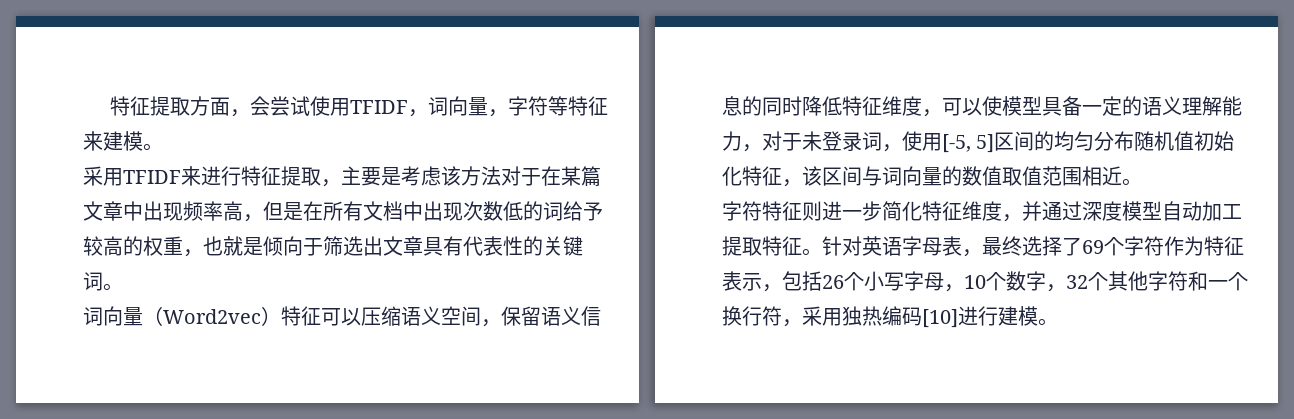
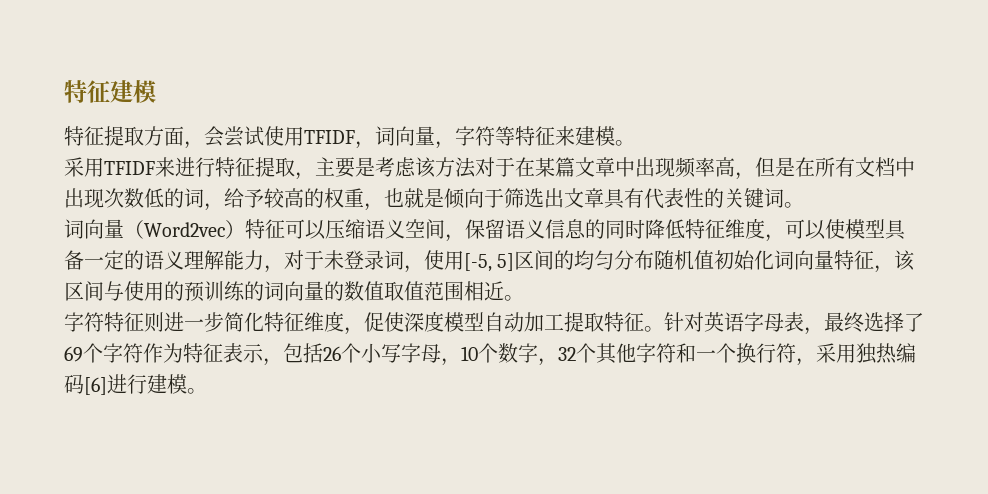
[110,96,151,116] 特征 -> [64,80,156,103] [64,126,104,146] 特征建模 // 特征
(563, 211) none -> [204,203,224,211] ，
(742, 176) none -> [774,250,835,270] 词向量
(882, 176) none -> [124,281,264,302] 使用的预训练的
[1022,201,1082,221] 并通过 -> [364,312,404,332] 促使
[922,309,958,328] [10] -> [84,377,107,395] [6]

